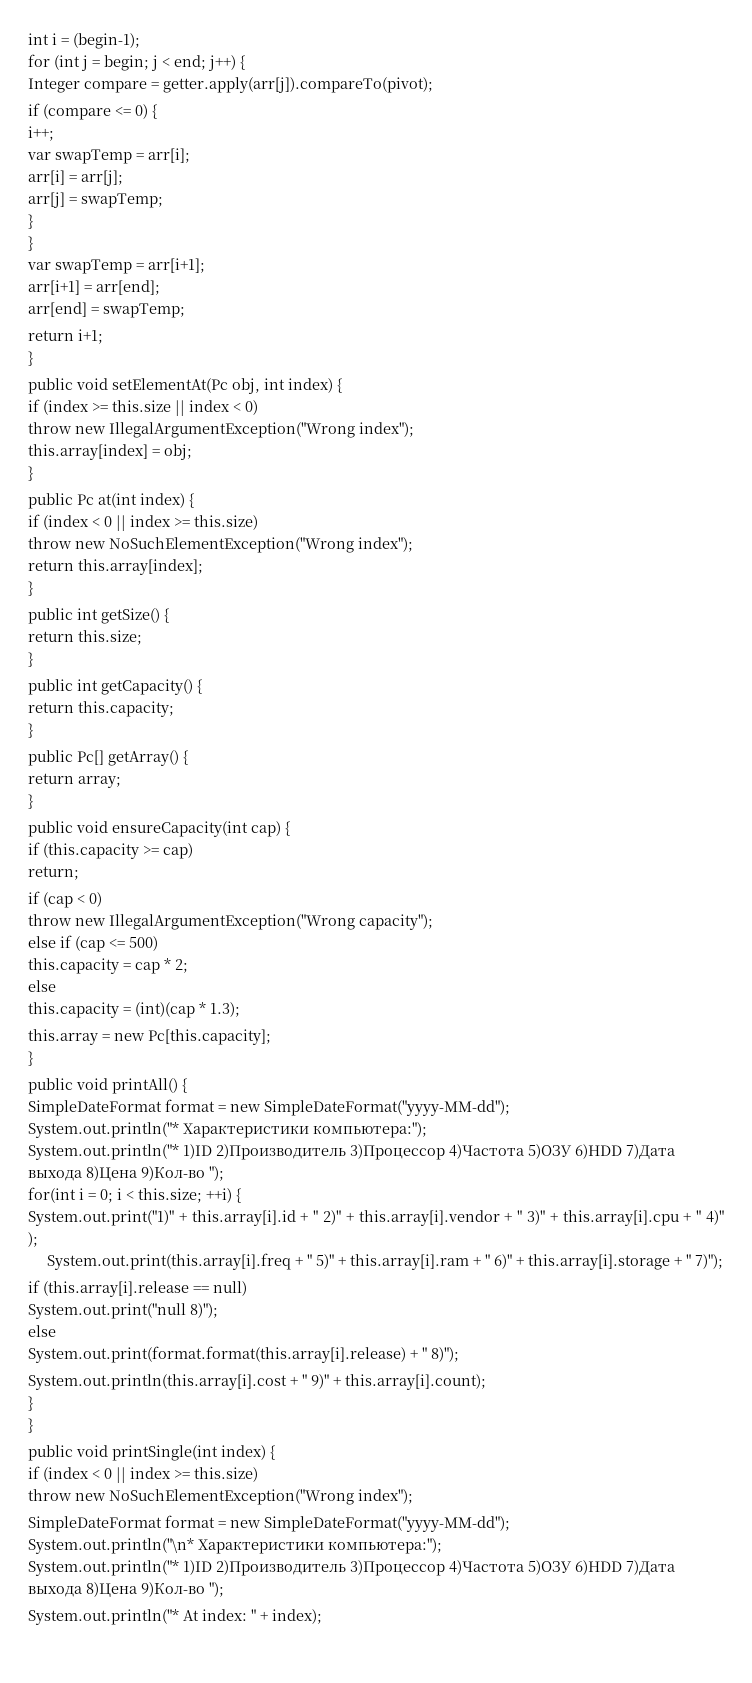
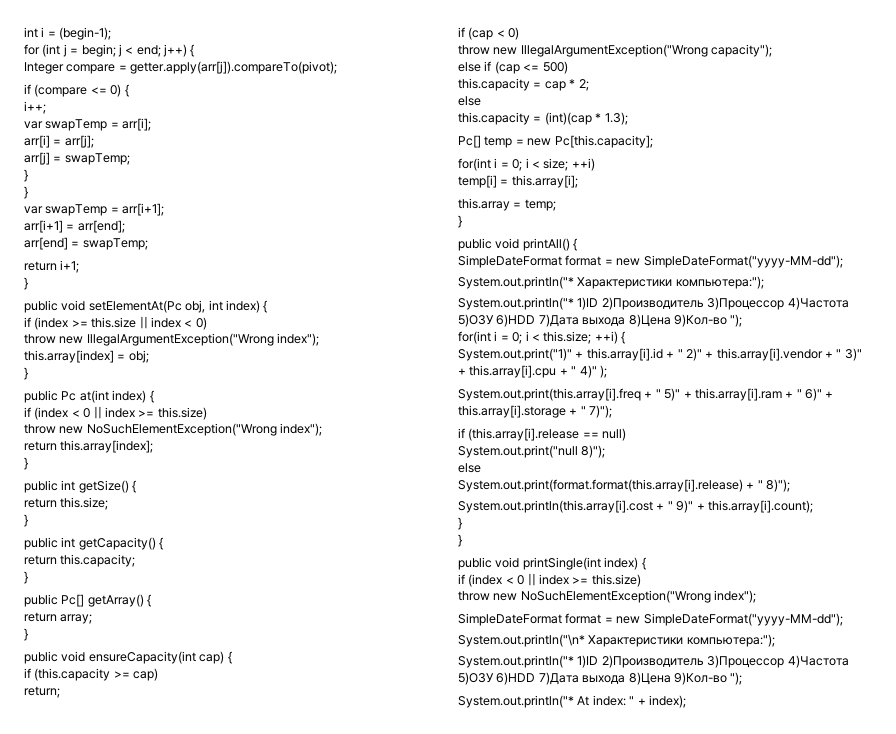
[28,1029,98,1045] this.array -> [458,135,513,148] Pc[] temp
(271, 1037) none -> [458,158,595,171] [458,175,578,188] [458,198,556,211] // for(int i = 0; i < size; ++i) // temp[i] = this.array[i]; // this.array = temp;

